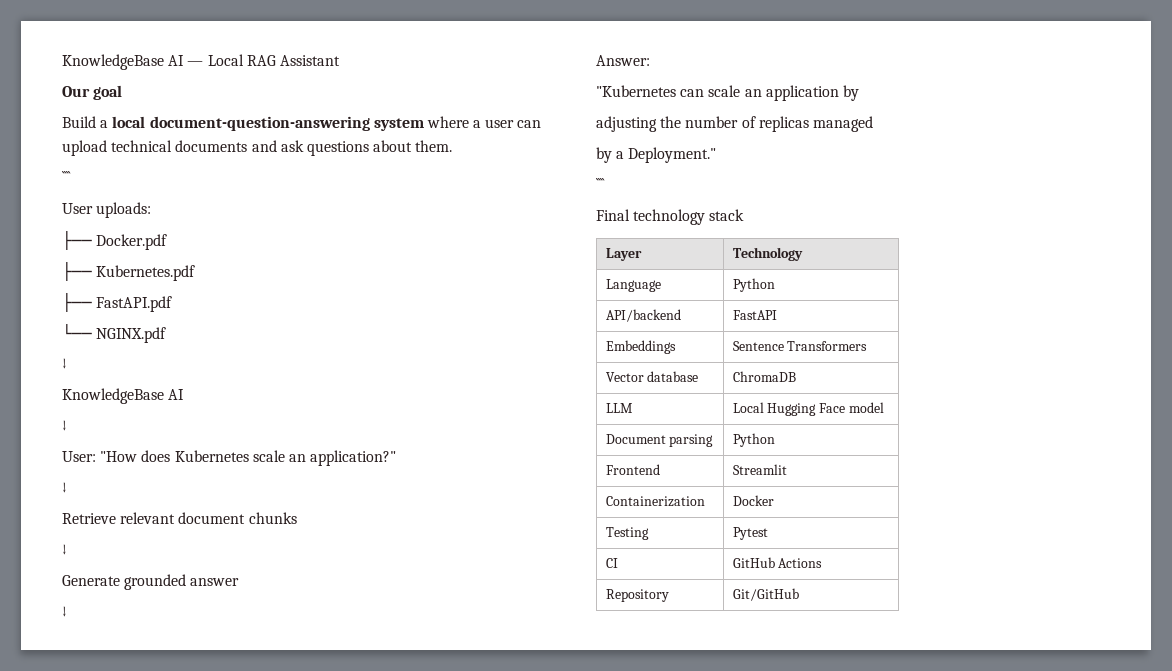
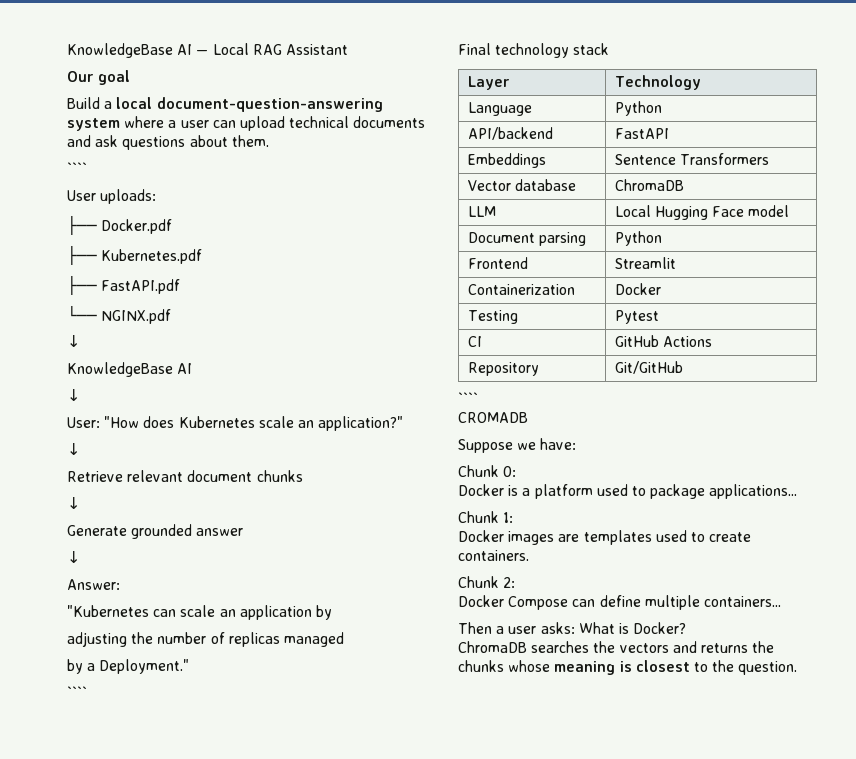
(799, 594) none -> [458,392,478,404] [458,412,528,423] [458,438,577,453] [458,465,517,477] [458,484,798,499] [458,511,514,523] [458,530,752,545] [458,550,529,561] [458,576,516,588] [458,595,781,610] [458,622,687,634] [458,641,775,653] [458,660,798,675] // ```` // CROMADB // Suppose we have: // Chunk 0: // Docker is a platform used to package applications... // Chunk 1: // Docker images are templates used to create containers. // Chunk 2: // Docker Compose can define multiple containers... // Then a user asks: What is Docker? // ChromaDB searches the vectors and returns the chunks whose meaning is closest to the question.

